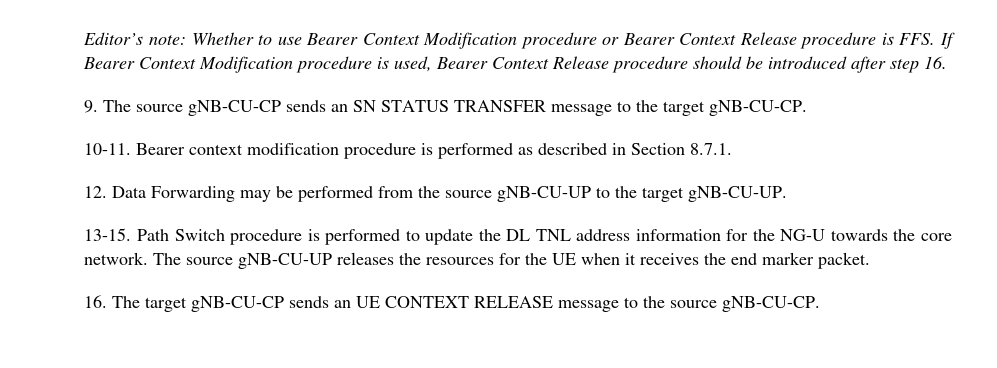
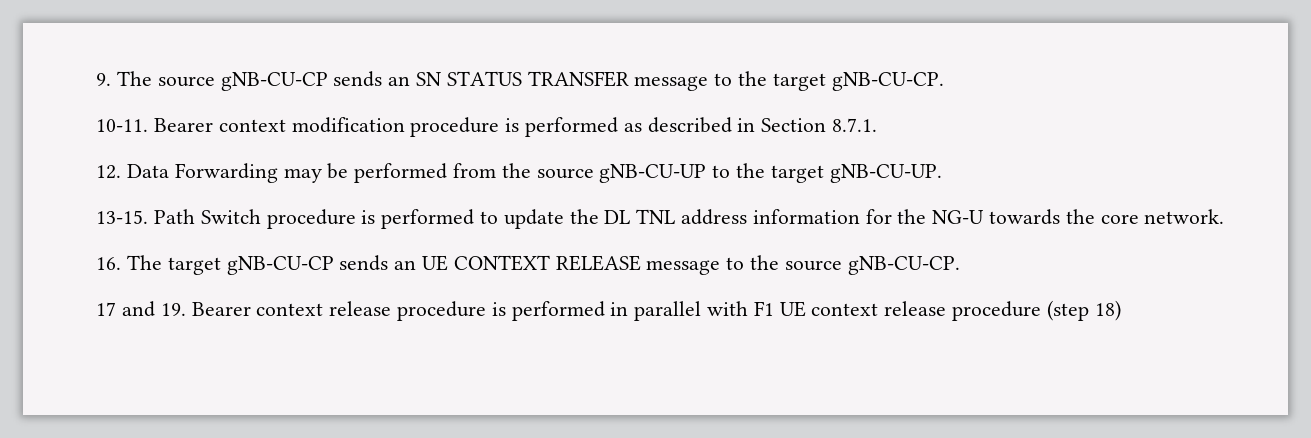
[83,32,956,49] [83,56,948,73] Editor’s note: Whether to use Bearer Context Modification procedure or Bearer Context Release procedure is FFS. If Bearer Context Modification procedure is used, Bearer Context Release procedure should be introduced after step 16. // -> (96, 79) none
[153,252,871,269] The source gNB-CU-UP releases the resources for the UE when it receives the end marker packet. -> (1225, 216) none
(821, 304) none -> [96,300,1121,321] // 17 and 19. Bearer context release procedure is performed in parallel with F1 UE context release procedure (step 18)

